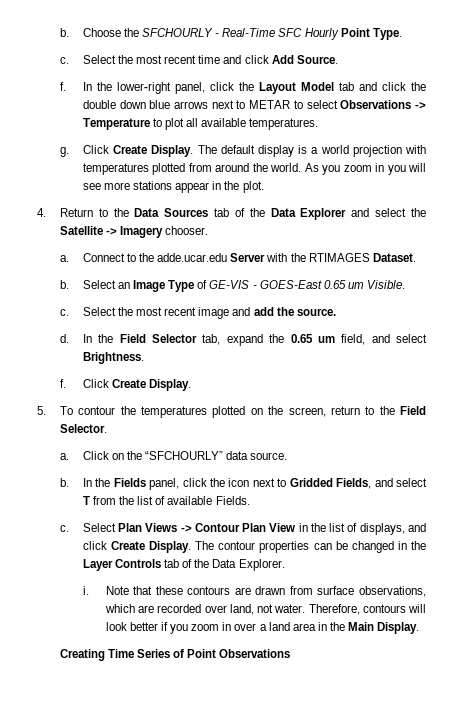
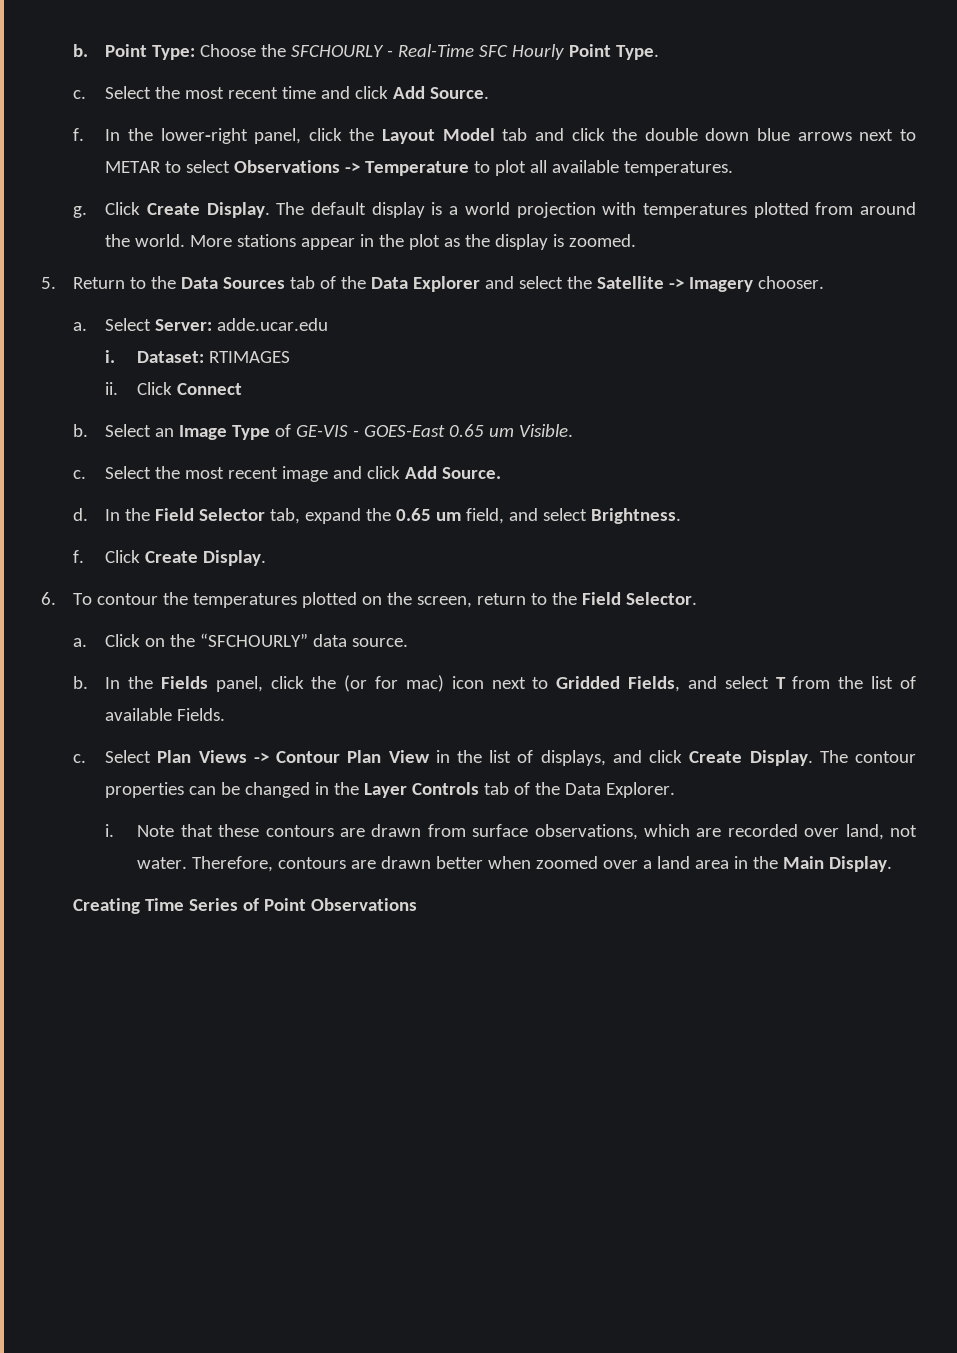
[59,28,69,37] b. -> [73,44,196,60] b. Point Type:
[304,163,426,175] [82,181,264,193] [37,208,46,217] As you zoom in you will see more stations appear in the plot. // 4. -> [190,234,637,250] [41,277,56,289] More stations appear in the plot as the display is zoomed. // 5.
[82,253,416,262] Connect to the adde.ucar.edu Server with the RTIMAGES Dataset. -> [105,318,329,331] [105,350,291,363] [105,382,243,395] Select Server: adde.ucar.edu // i. Dataset: RTIMAGES // ii. Click Connect
[253,307,336,316] add the source. -> [367,466,502,479] click Add Source.
[37,406,46,415] 5. -> [41,592,56,605] 6.
(226, 482) none -> [344,675,444,692] (or for mac)
[408,604,427,613] [105,622,232,634] will look better if you zoom in -> [351,856,599,869] are drawn better when zoomed

